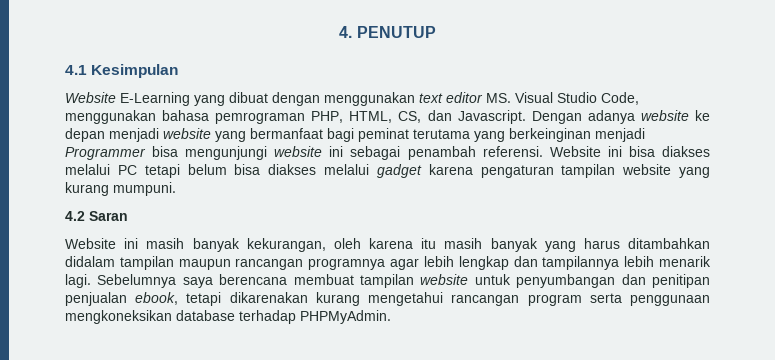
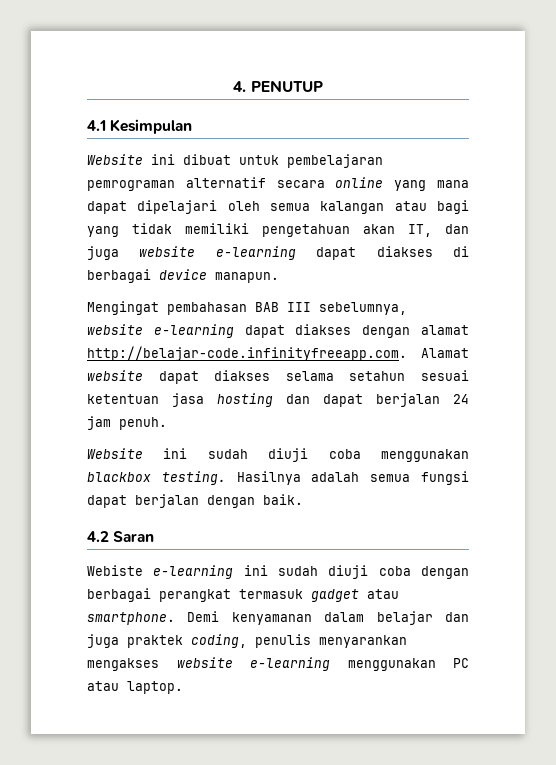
[120,92,639,106] [65,110,710,124] [65,128,645,142] [65,146,710,160] [65,164,710,178] [65,182,176,196] [65,211,128,221] [65,238,710,252] [65,256,711,270] [65,274,710,288] [65,292,710,306] [65,310,391,324] E-Learning yang dibuat dengan menggunakan text editor MS. Visual Studio Code, menggunakan bahasa pemrograman PHP, HTML, CS, dan Javascript. Dengan adanya website ke depan menjadi website yang bermanfaat bagi peminat terutama yang berkeinginan menjadi Programmer bisa mengunjungi website ini sebagai penambah referensi. Website ini bisa diakses melalui PC tetapi belum bisa diakses melalui gadget karena pengaturan tampilan website yang kurang mumpuni. // 4.2 Saran // Website ini masih banyak kekurangan, oleh karena itu masih banyak yang harus ditambahkan didalam tampilan maupun rancangan programnya agar lebih lengkap dan tampilannya lebih menarik lagi. Sebelumnya saya berencana membuat tampilan website untuk penyumbangan dan penitipan penjualan ebook, tetapi dikarenakan kurang mengetahui rancangan program serta penggunaan mengkoneksikan database terhadap PHPMyAdmin. -> [151,154,383,168] [87,177,470,191] [87,200,469,214] [87,223,469,237] [87,246,469,260] [87,269,279,283] [87,301,407,315] [87,324,470,338] [87,346,469,361] [87,370,469,384] [87,393,469,407] [87,416,167,430] [87,448,469,462] [87,471,470,485] [87,494,303,508] [87,531,155,542] [87,565,469,579] [87,588,399,602] [87,611,469,625] [87,634,407,648] [87,657,469,671] [87,681,183,694] ini dibuat untuk pembelajaran pemrograman alternatif secara online yang mana dapat dipelajari oleh semua kalangan atau bagi yang tidak memiliki pengetahuan akan IT, dan juga website e-learning dapat diakses di berbagai device manapun. // Mengingat pembahasan BAB III sebelumnya, website e-learning dapat diakses dengan alamat http://belajar-code.infinityfreeapp.com. Alamat website dapat diakses selama setahun sesuai ketentuan jasa hosting dan dapat berjalan 24 jam penuh. // Website ini sudah diuji coba menggunakan blackbox testing. Hasilnya adalah semua fungsi dapat berjalan dengan baik. // 4.2 Saran // Webiste e-learning ini sudah diuji coba dengan berbagai perangkat termasuk gadget atau smartphone. Demi kenyamanan dalam belajar dan juga praktek coding, penulis menyarankan mengakses website e-learning menggunakan PC atau laptop.

